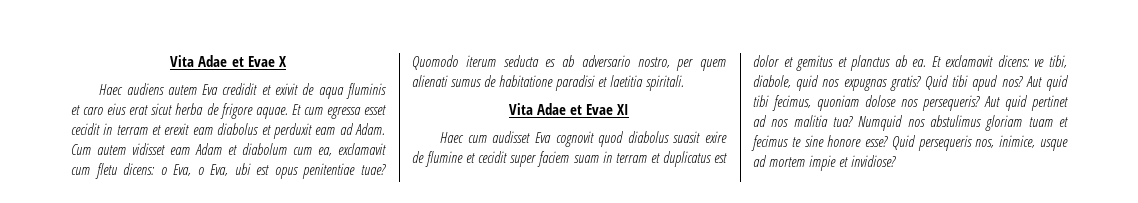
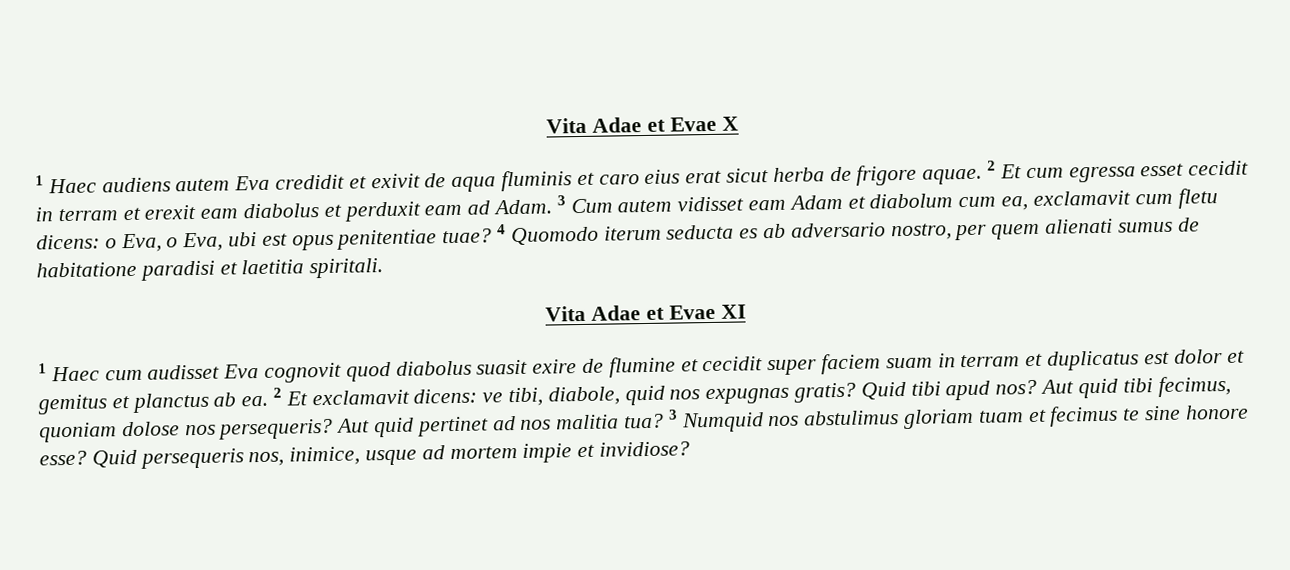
(287, 61) none -> [35,175,44,186] 1
(288, 113) none -> [987,160,997,171] 2
(386, 129) none -> [556,195,566,206] 3
(386, 169) none -> [497,224,507,235] 4
(630, 109) none -> [38,363,47,374] 1
(927, 63) none -> [273,387,283,398] 2
(853, 121) none -> [667,409,678,420] 3

